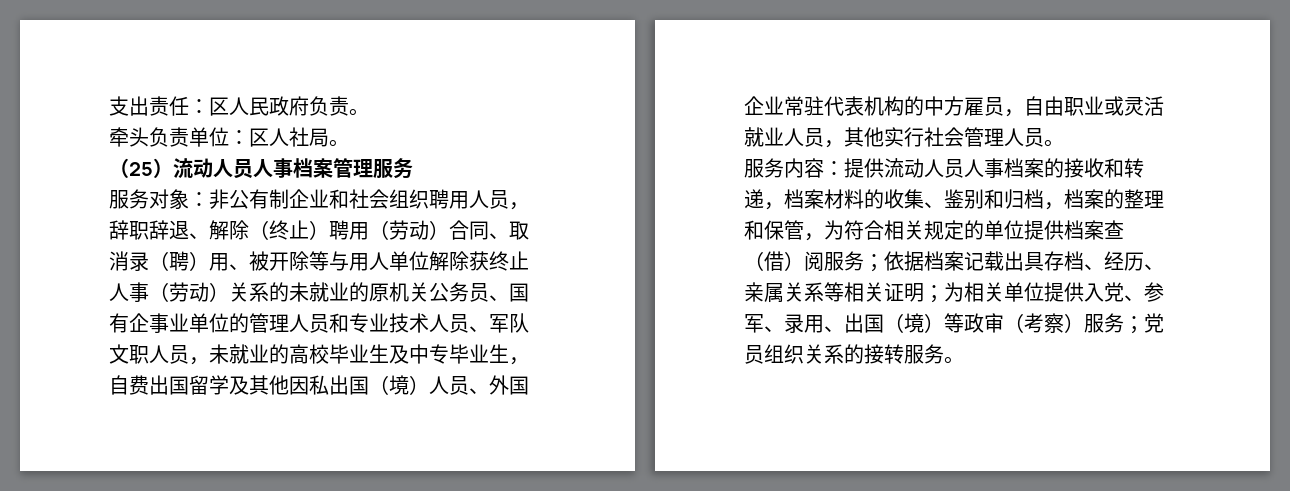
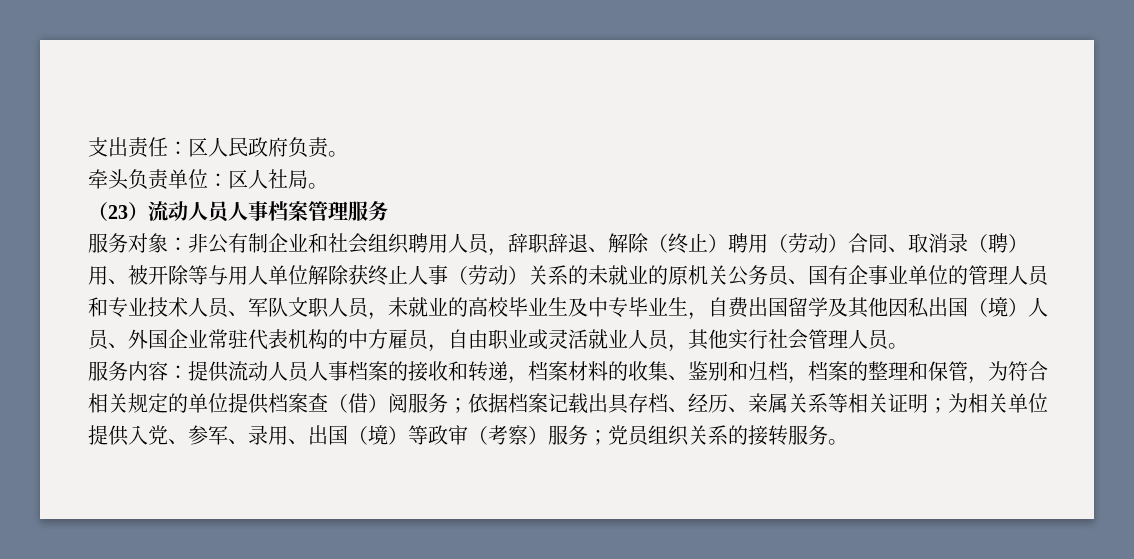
[129,162,153,176] 25 -> [108,205,128,219] 23

